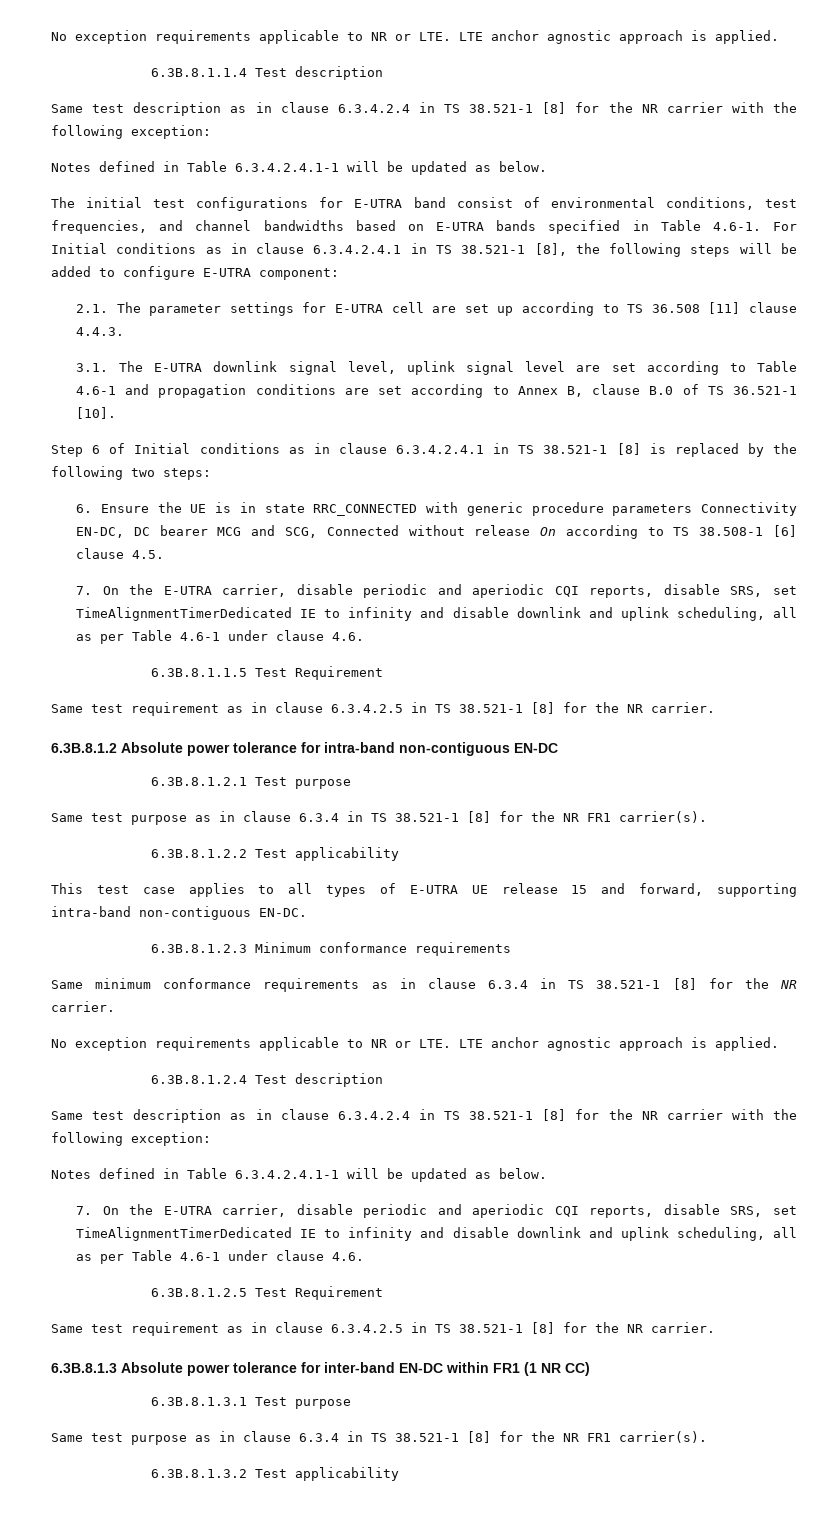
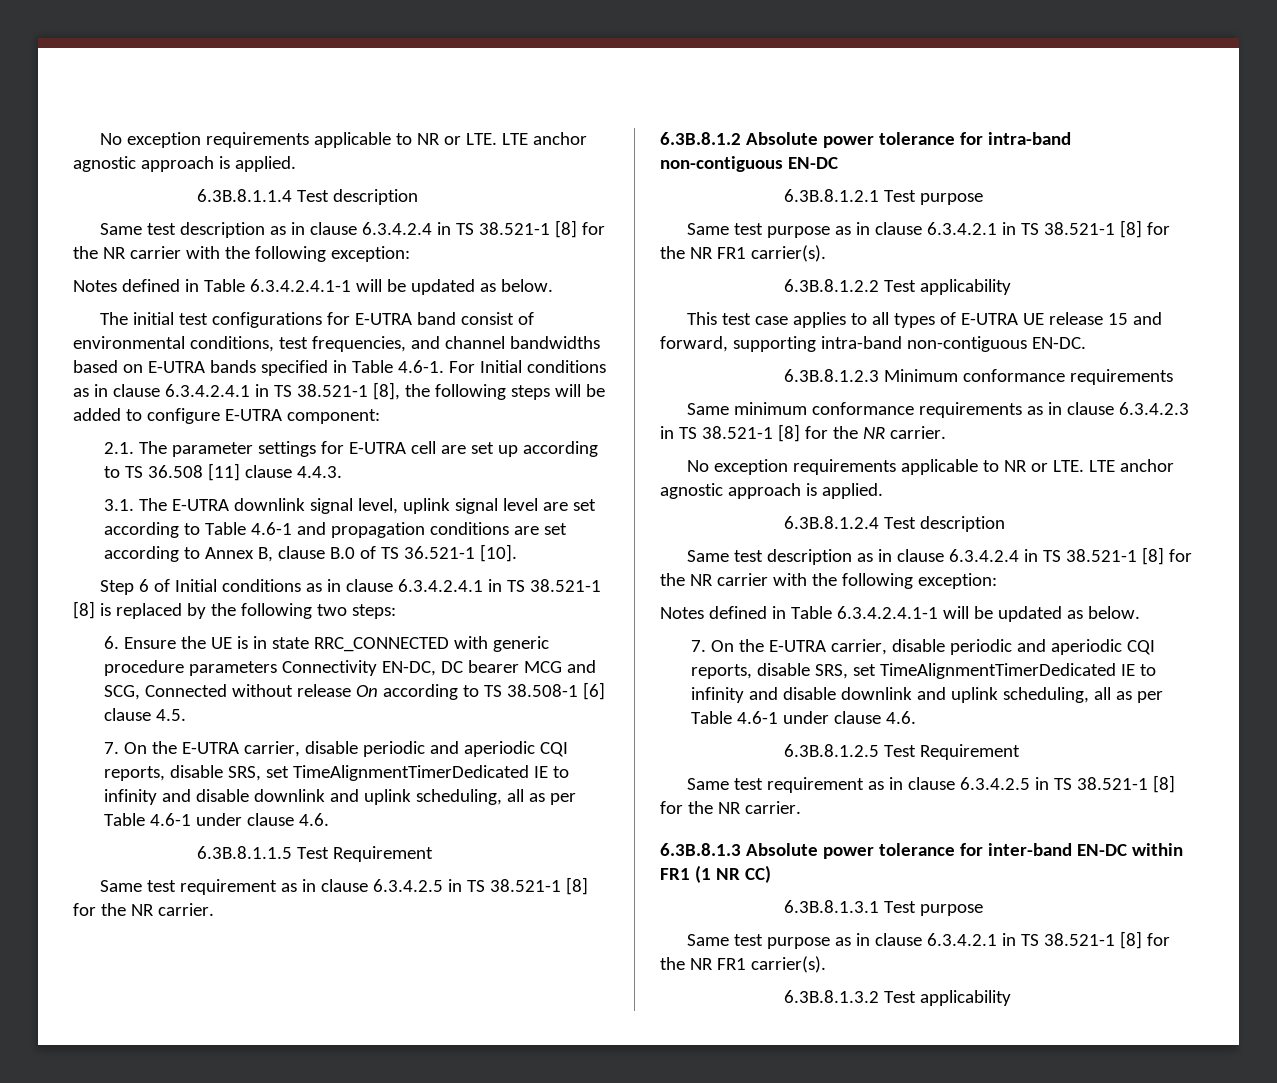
[299,813,339,822] 6.3.4 -> [926,222,997,235] 6.3.4.2.1
[488,980,529,989] 6.3.4 -> [1118,402,1189,415] 6.3.4.2.3
[299,1433,339,1442] 6.3.4 -> [926,933,997,946] 6.3.4.2.1

